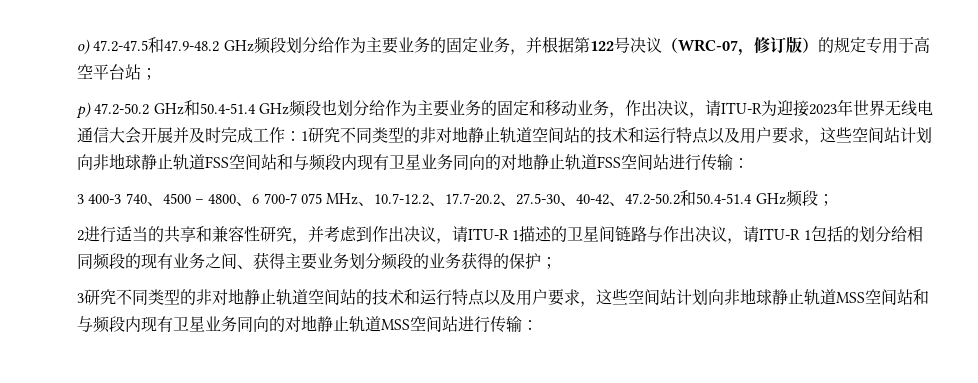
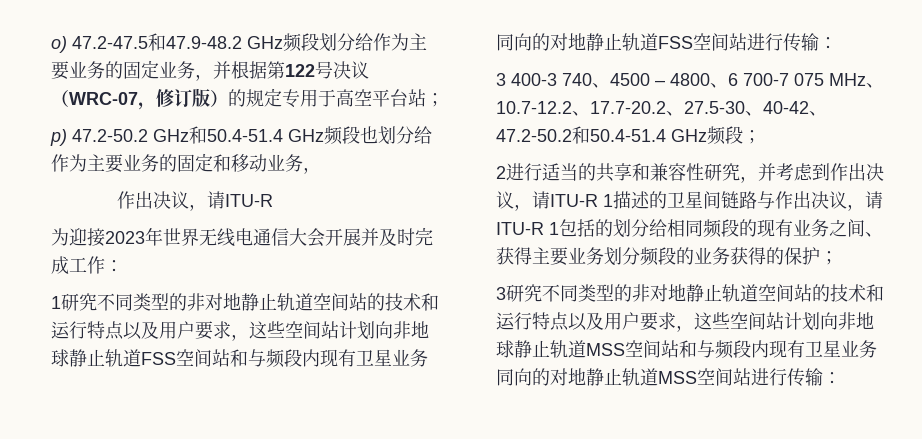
[624,100,762,118] 作出决议，请ITU-R -> [116,191,273,211] // 作出决议，请ITU-R //
(301, 136) none -> (123, 266) //

